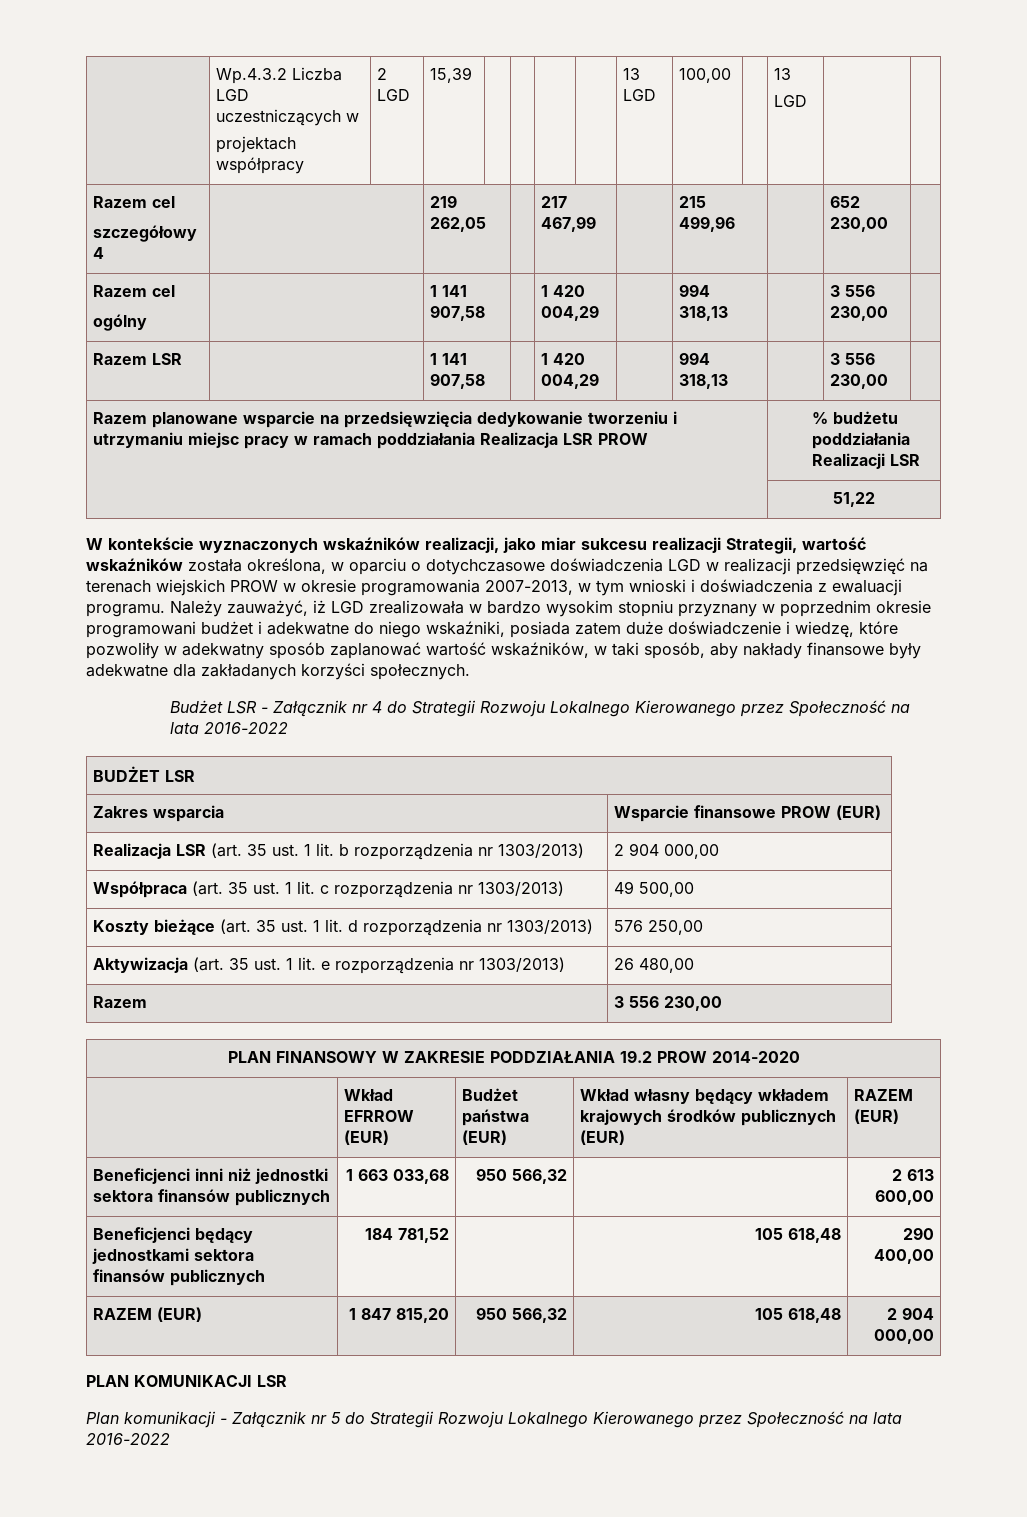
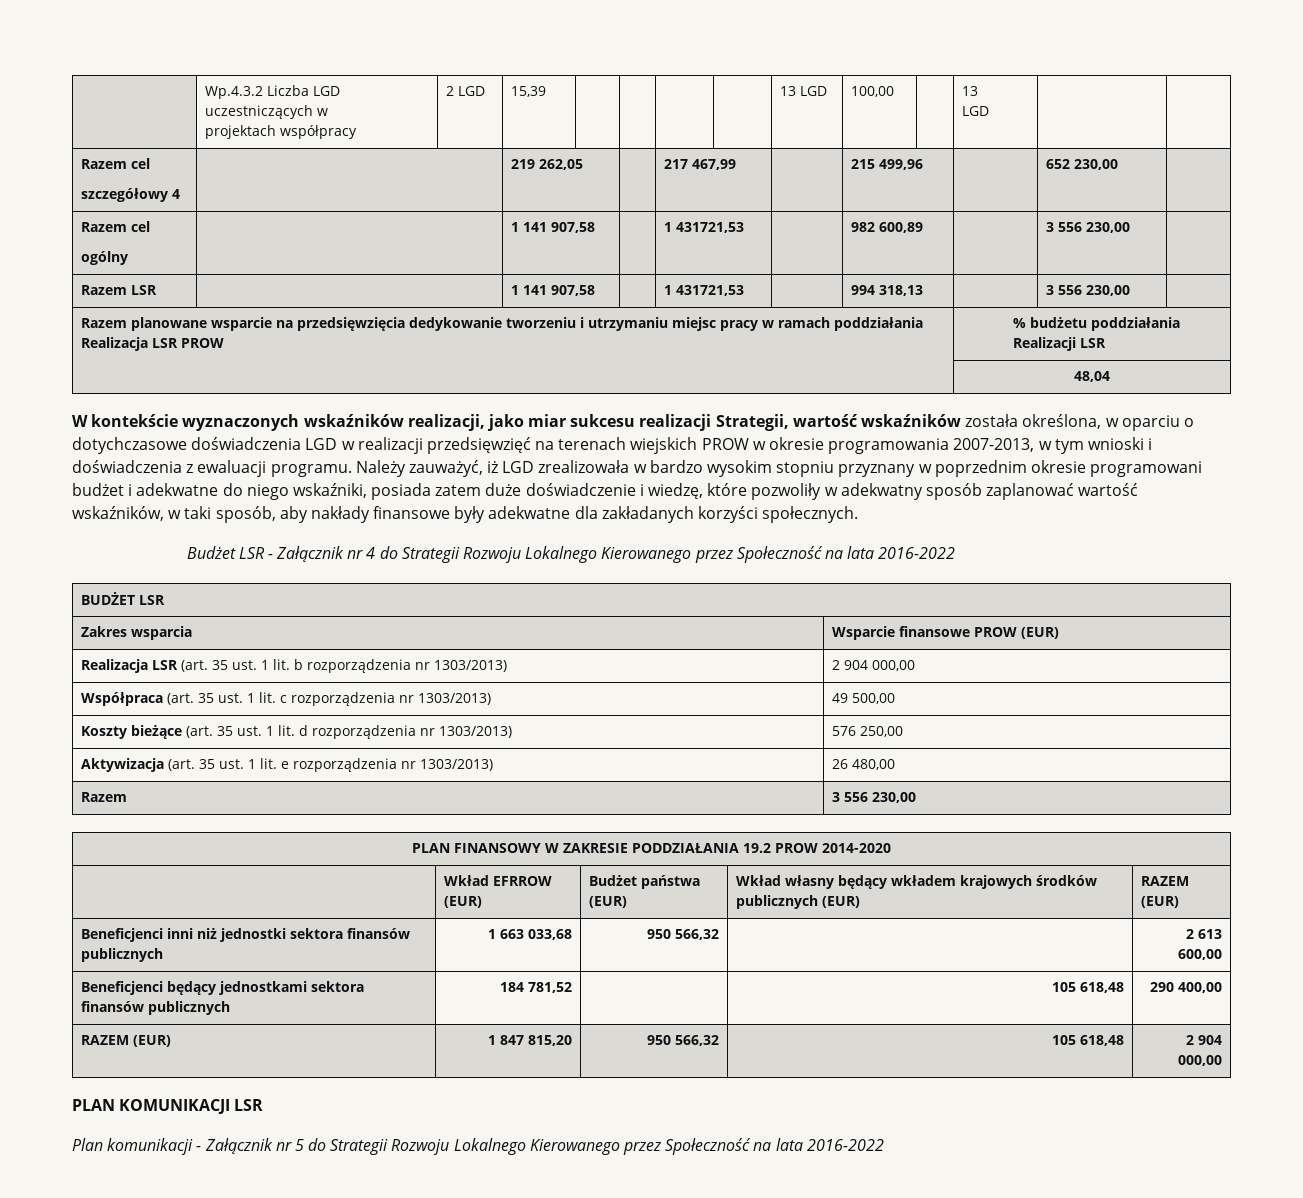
[553,285,586,297] [541,305,600,321] [679,284,711,297] [679,306,729,321] 420 004,29 | | 994 318,13 -> [675,222,744,233] [850,222,923,233] 431721,53 | | 982 600,89
[553,353,586,365] [541,373,600,389] 420 004,29 -> [675,285,744,296] 431721,53
[833,492,875,507] 51,22 -> [1074,371,1110,382] 48,04

